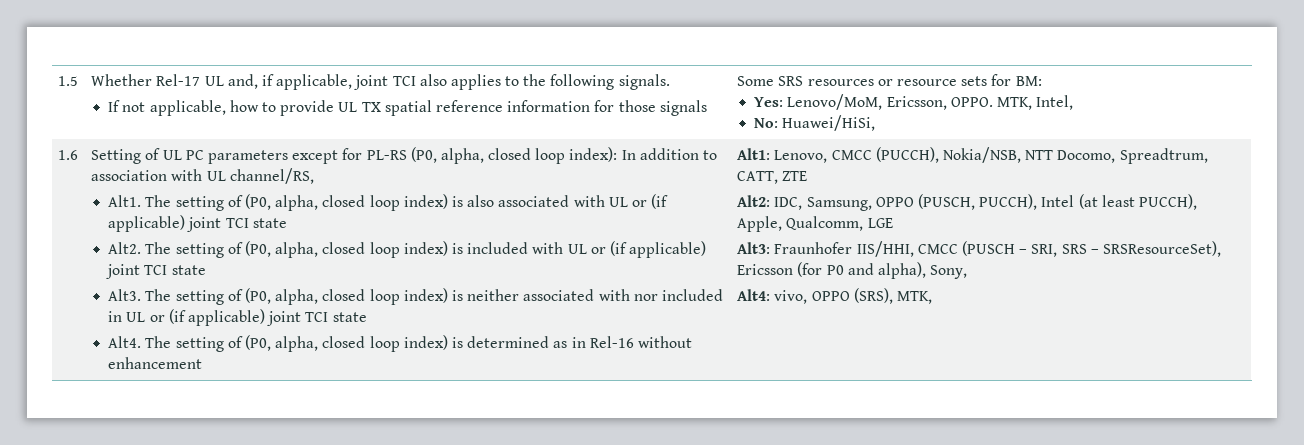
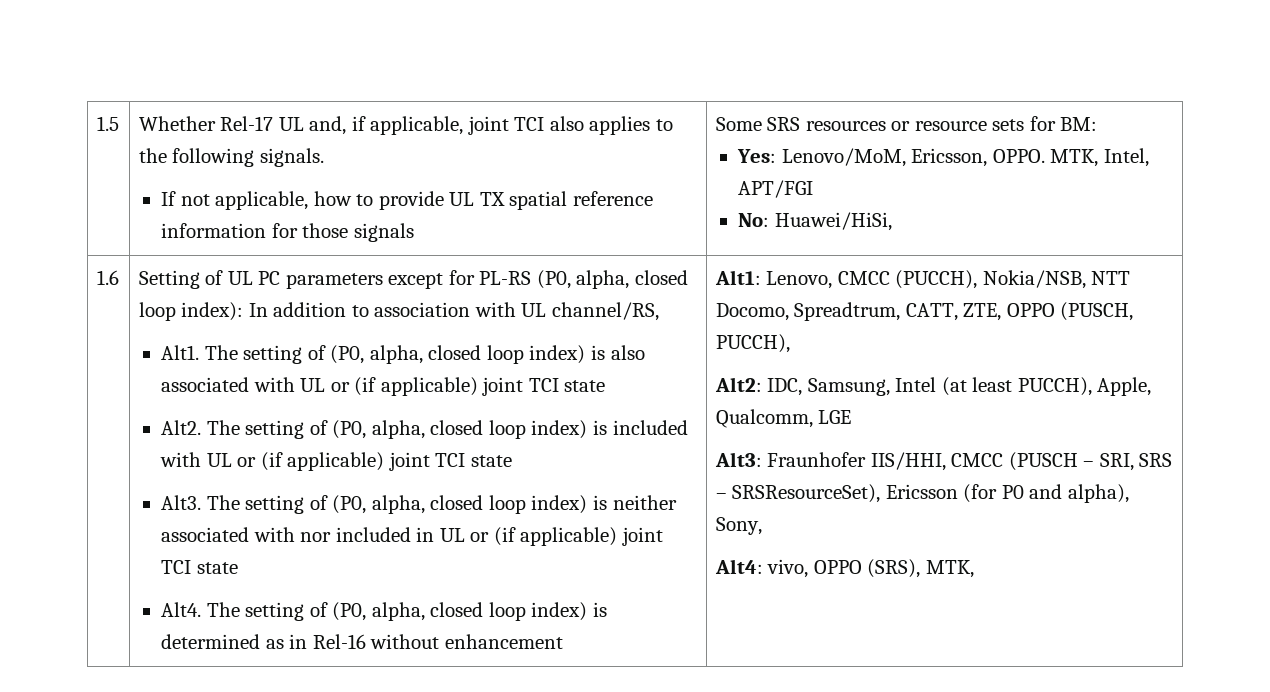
(1074, 102) none -> [738,180,814,198] APT/FGI
[782,171,808,181] ZTE -> [963,302,1134,321] [715,334,790,353] ZTE, OPPO (PUSCH, PUCCH),
[875,194,1038,210] OPPO (PUSCH, PUCCH), -> (890, 387) none

